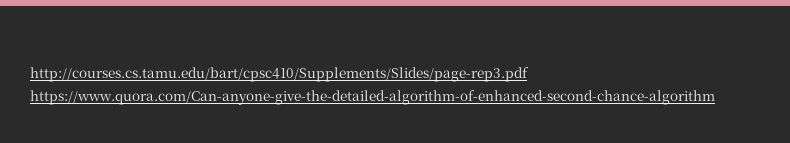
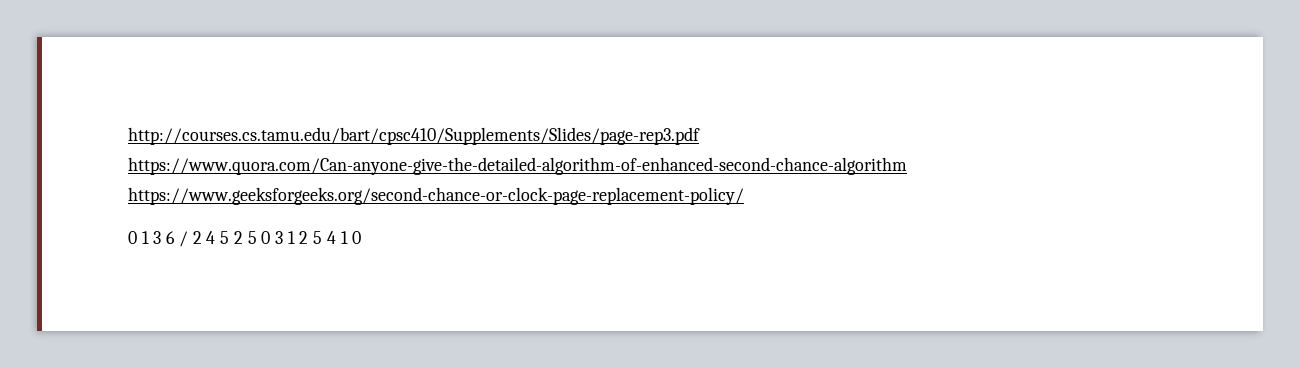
(715, 97) none -> [128,187,744,205] [128,231,362,247] // https://www.geeksforgeeks.org/second-chance-or-clock-page-replacement-policy/ // 0 1 3 6 / 2 4 5 2 5 0 3 1 2 5 4 1 0

